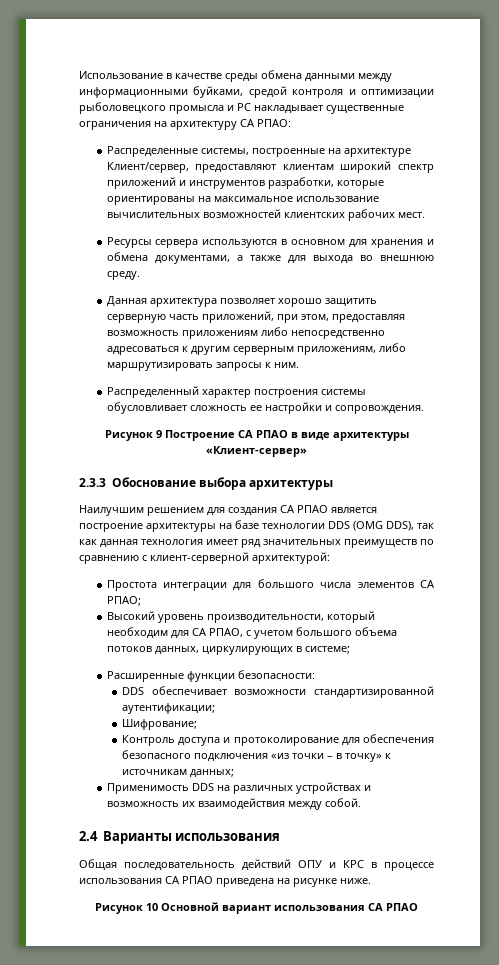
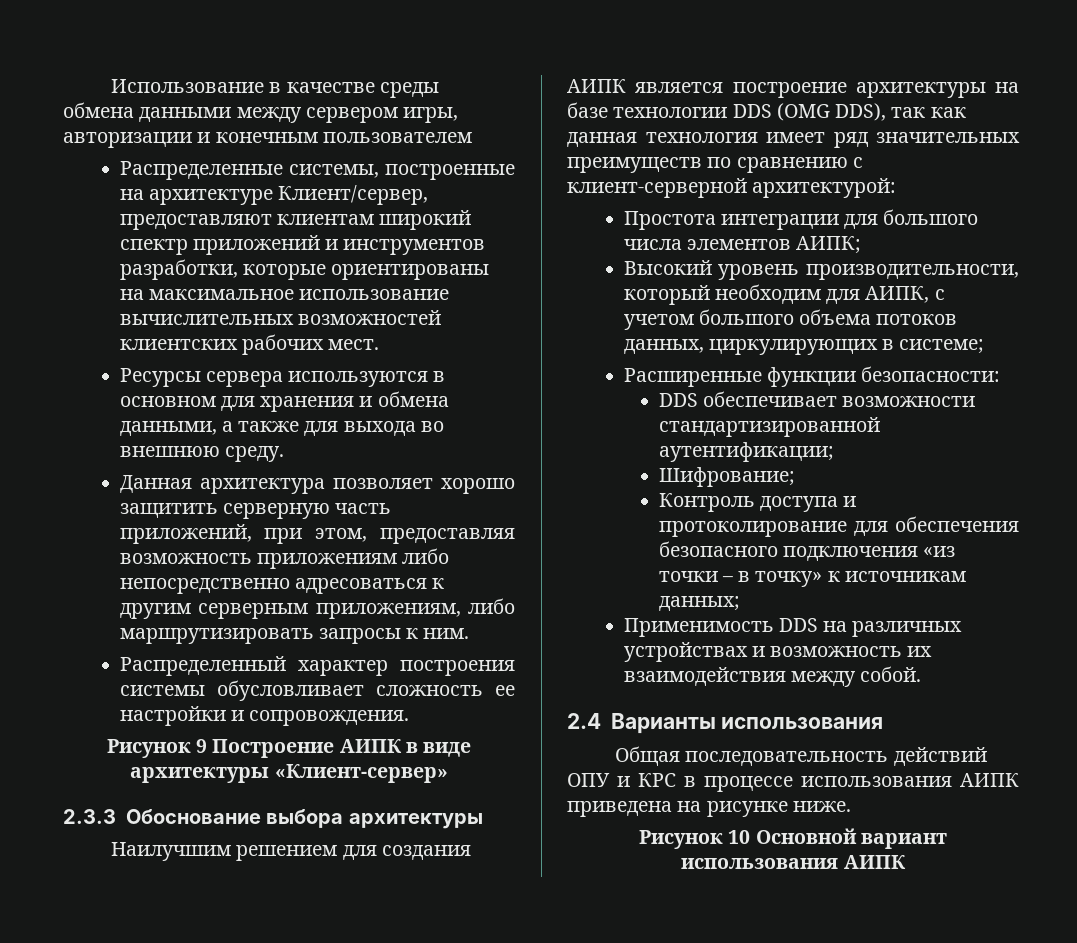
[79,86,434,98] [79,102,404,114] [79,119,291,130] информационными буйками, средой контроля и оптимизации рыболовецкого промысла и РС накладывает существенные ограничения на архитектуру СА РПАО: -> [305,107,459,123] [63,132,472,148] сервером игры, авторизации и конечным пользователем
[154,255,230,264] документами, -> [119,421,217,436] данными,
[237,430,288,438] СА РПАО -> [339,739,402,753] АИПК
[280,505,328,513] СА РПАО -> [567,79,626,93] АИПК
[420,580,435,588] [106,596,141,606] СА РПАО; -> [796,236,862,254] АИПК;
[191,628,243,637] СА РПАО, -> [865,286,930,303] АИПК,
[165,876,213,884] СА РПАО -> [960,773,1019,787] АИПК
[368,903,418,911] СА РПАО -> [843,855,906,869] АИПК

